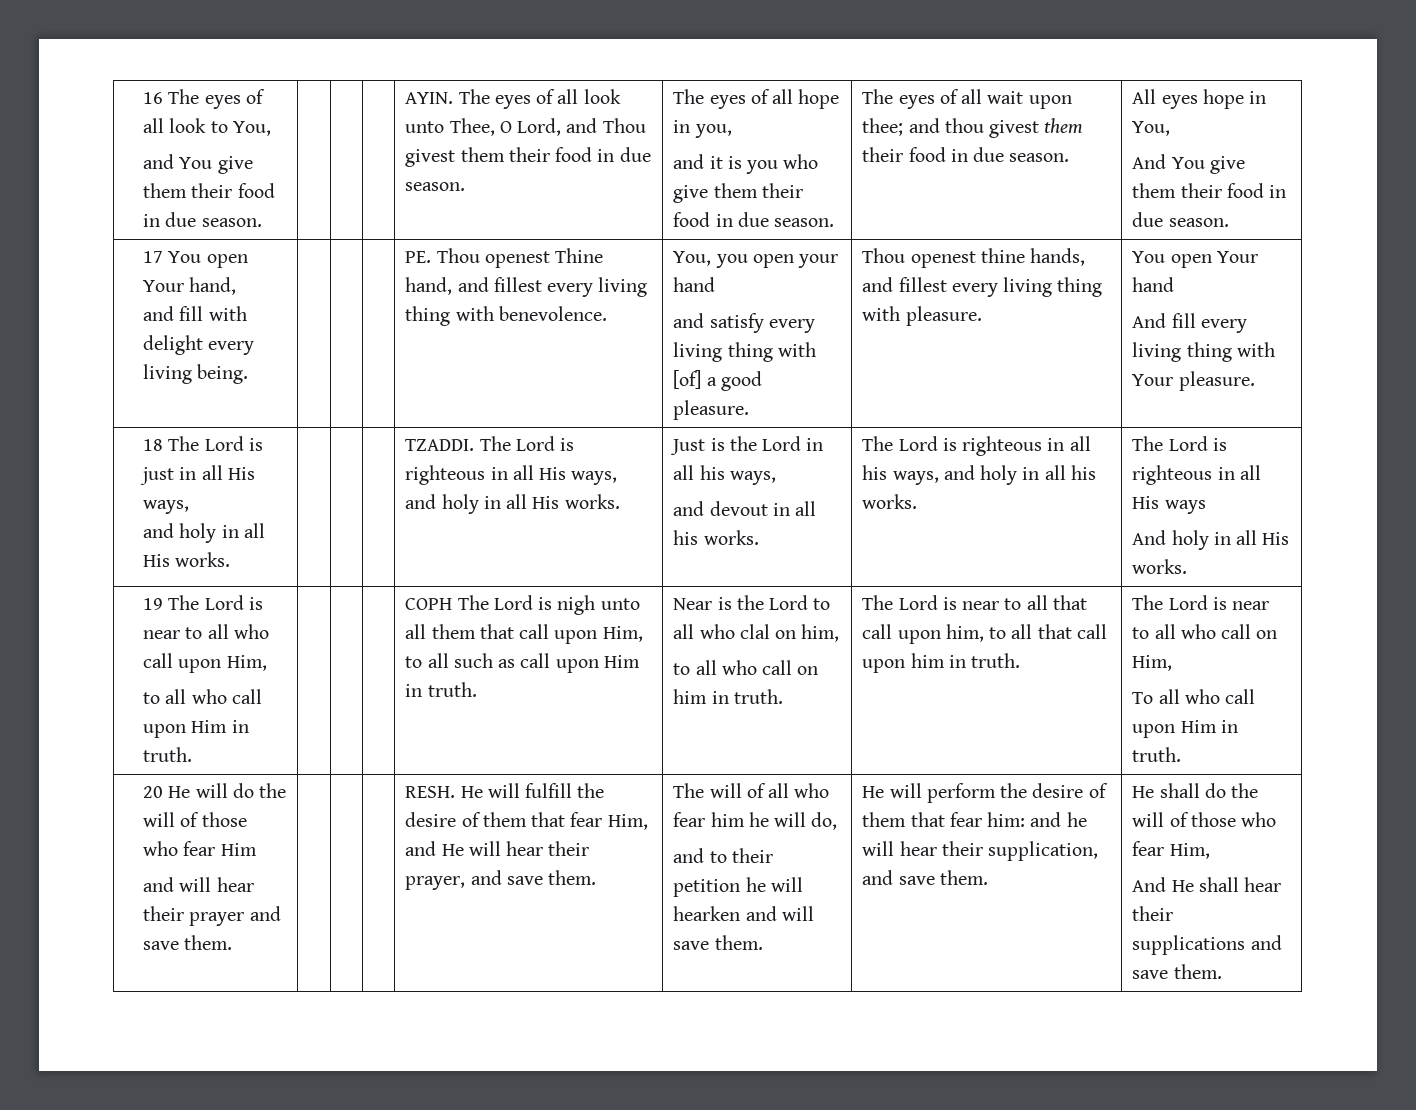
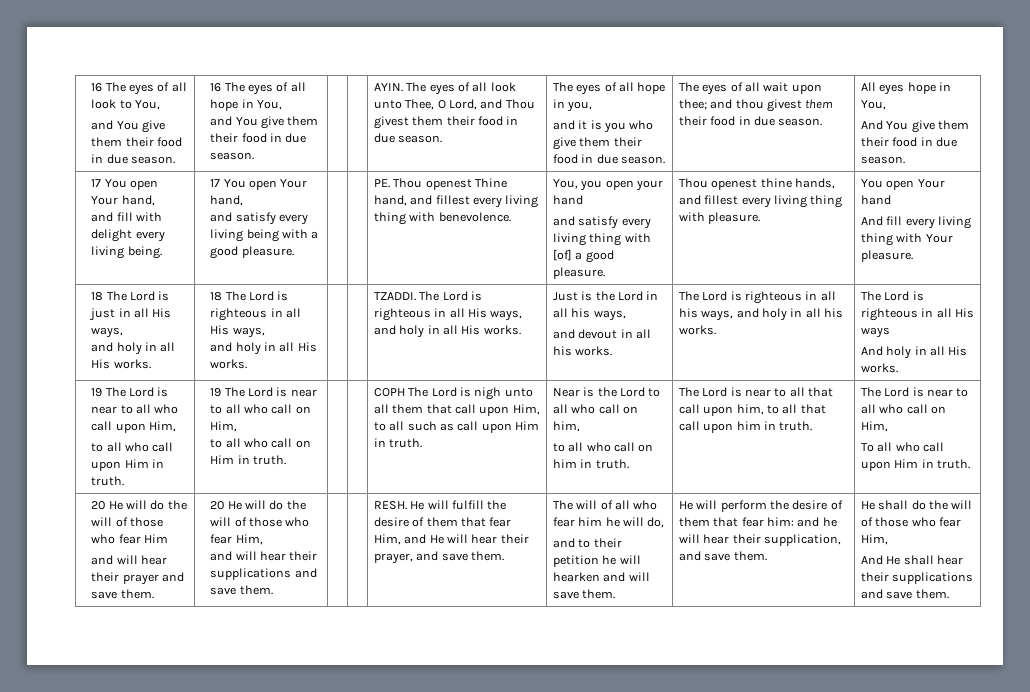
(262, 222) none -> [210,82,306,95] [210,99,283,111] [210,116,319,129] [210,133,307,143] [210,152,255,160] 16 The eyes of all hope in You, // and You give them their food in due season.
(249, 374) none -> [210,179,308,190] [210,195,244,206] [210,212,309,225] [210,229,319,242] [210,246,294,259] 17 You open Your hand, // and satisfy every living being with a good pleasure.
(231, 559) none -> [210,291,289,301] [210,308,302,321] [210,325,265,338] [210,342,317,355] [210,359,248,369] 18 The Lord is righteous in all His ways, // and holy in all His works.
(193, 754) none -> [210,387,317,397] [210,404,311,414] [210,421,238,432] [210,438,311,448] [210,455,287,465] 19 The Lord is near to all who call on Him, // to all who call on Him in truth.
[739,624,770,639] clal -> [598,404,620,414] call
(233, 942) none -> [210,500,306,510] [210,517,310,527] [210,534,263,545] [210,551,318,561] [210,568,317,580] [210,585,273,595] 20 He will do the will of those who fear Him, // and will hear their supplications and save them.

